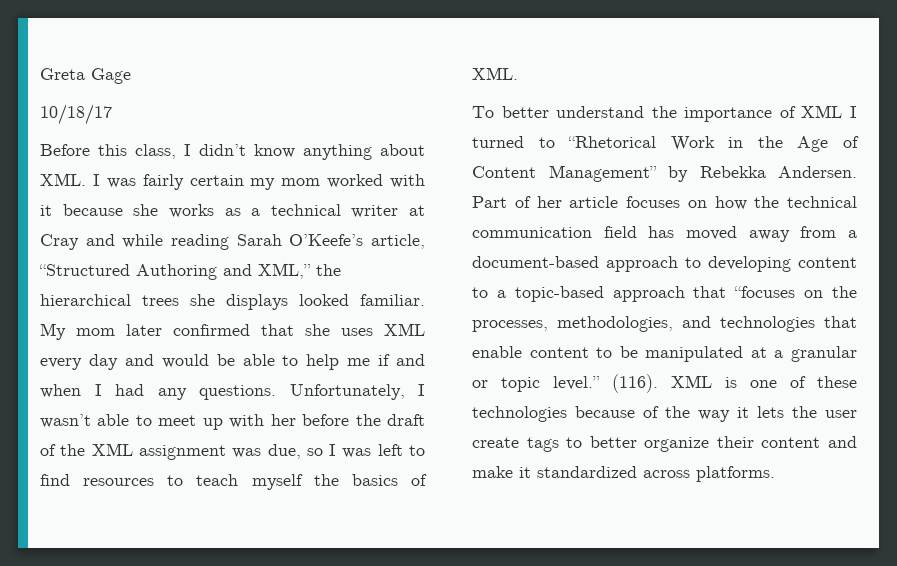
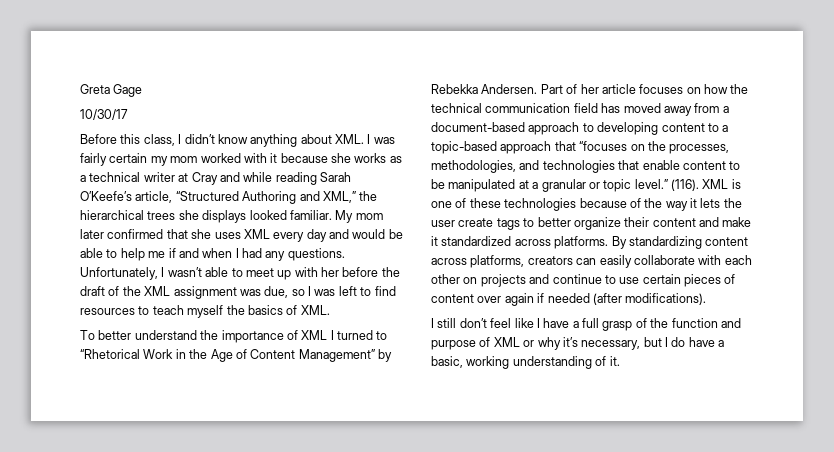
[40,104,112,125] 10/18/17 -> [80,109,128,120] 10/30/17
(775, 474) none -> [611,236,749,249] [431,255,752,268] [431,274,736,287] [431,293,707,306] [431,318,741,331] [431,337,725,350] [431,356,620,369] By standardizing content across platforms, creators can easily collaborate with each other on projects and continue to use certain pieces of content over again if needed (after modifications). // I still don’t feel like I have a full grasp of the function and purpose of XML or why it’s necessary, but I do have a basic, working understanding of it.

